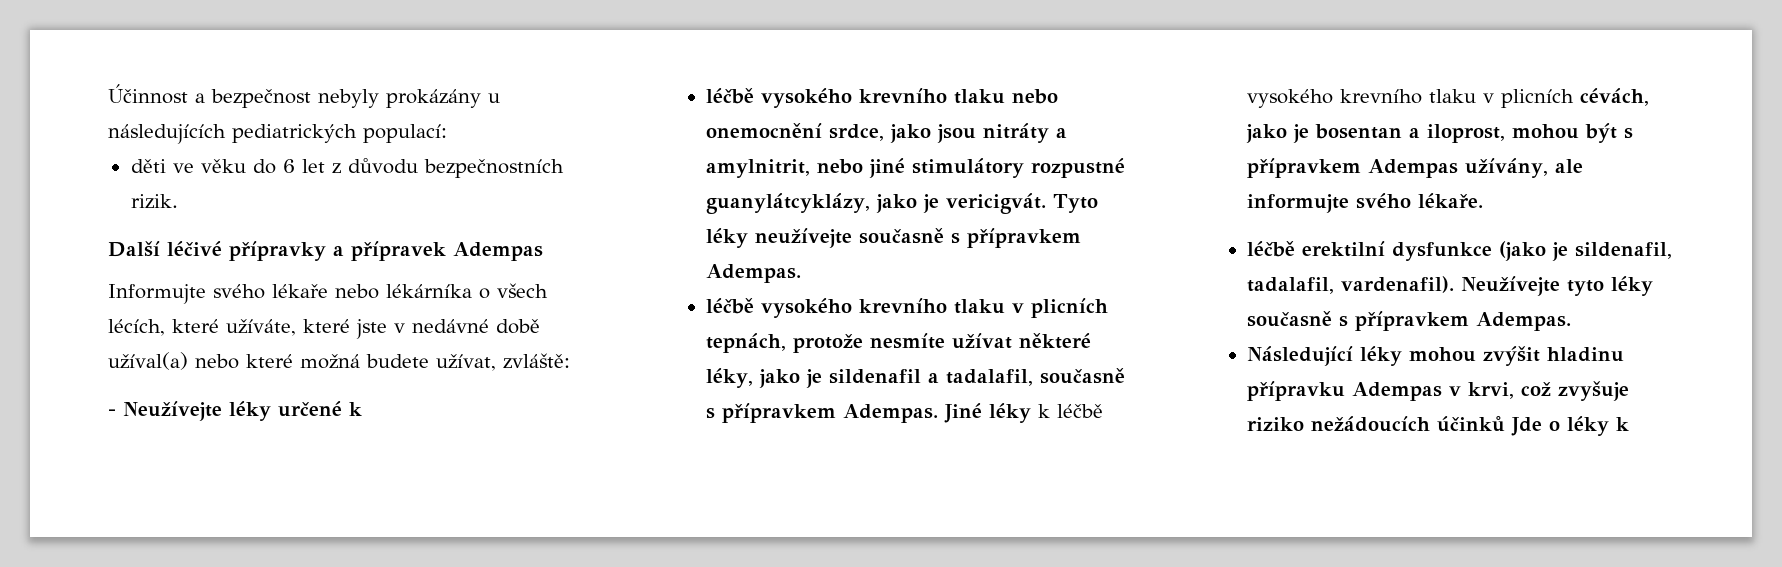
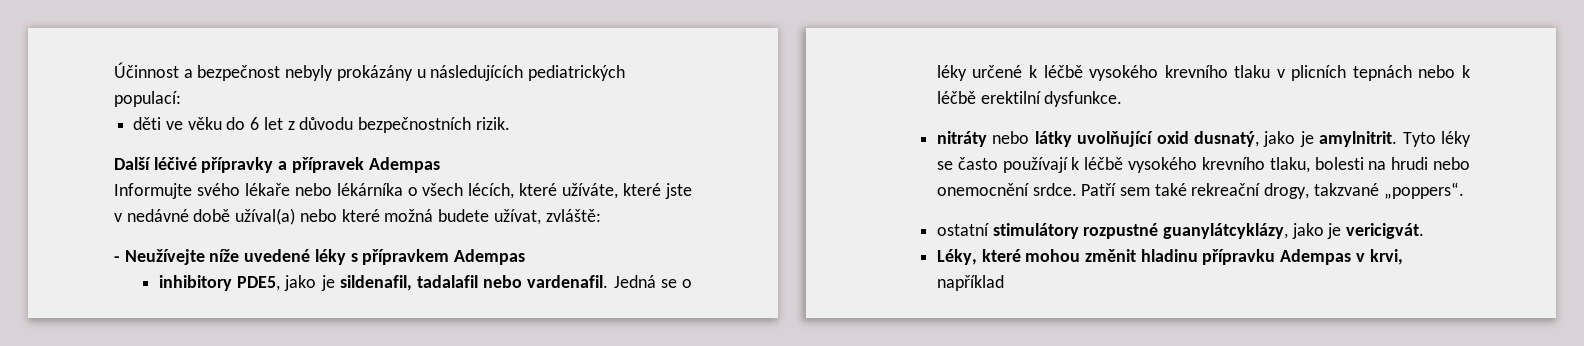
[229,401,362,421] [706,88,1059,108] [706,123,1068,143] [706,158,1126,178] [706,193,1099,214] [706,228,1082,248] [706,264,802,283] [706,298,1109,318] [706,333,1092,353] [706,368,1126,388] [706,403,1032,423] léky určené k // léčbě vysokého krevního tlaku nebo onemocnění srdce, jako jsou nitráty a amylnitrit, nebo jiné stimulátory rozpustné guanylátcyklázy, jako je vericigvát. Tyto léky neužívejte současně s přípravkem Adempas. // léčbě vysokého krevního tlaku v plicních tepnách, protože nesmíte užívat některé léky, jako je sildenafil a tadalafil, současně s přípravkem Adempas. Jiné léky -> [209,249,526,265] [158,275,692,291] [936,65,1023,81] níže uvedené léky s přípravkem Adempas // inhibitory PDE5, jako je sildenafil, tadalafil nebo vardenafil. Jedná se o léky určené
[1580,88,1650,106] [1246,123,1634,143] [1247,158,1584,178] [1247,193,1484,213] [1247,241,1673,261] [1247,276,1654,296] [1247,311,1572,331] [1247,346,1541,366] cévách, jako je bosentan a iloprost, mohou být s přípravkem Adempas užívány, ale informujte svého lékaře. // léčbě erektilní dysfunkce (jako je sildenafil, tadalafil, vardenafil). Neužívejte tyto léky současně s přípravkem Adempas. // Následující léky mohou zvýšit -> [1352,65,1470,81] [936,91,1123,107] [936,131,1471,147] [936,157,1470,173] [936,182,1464,199] [936,223,1425,239] [936,249,1137,265] tepnách nebo k léčbě erektilní dysfunkce. // nitráty nebo látky uvolňující oxid dusnatý, jako je amylnitrit. Tyto léky se často používají k léčbě vysokého krevního tlaku, bolesti na hrudi nebo onemocnění srdce. Patří sem také rekreační drogy, takzvané „poppers“. // ostatní stimulátory rozpustné guanylátcyklázy, jako je vericigvát. // Léky, které mohou změnit
[1521,381,1630,401] [1247,415,1630,436] což zvyšuje riziko nežádoucích účinků Jde o léky k -> [936,275,1004,291] například

